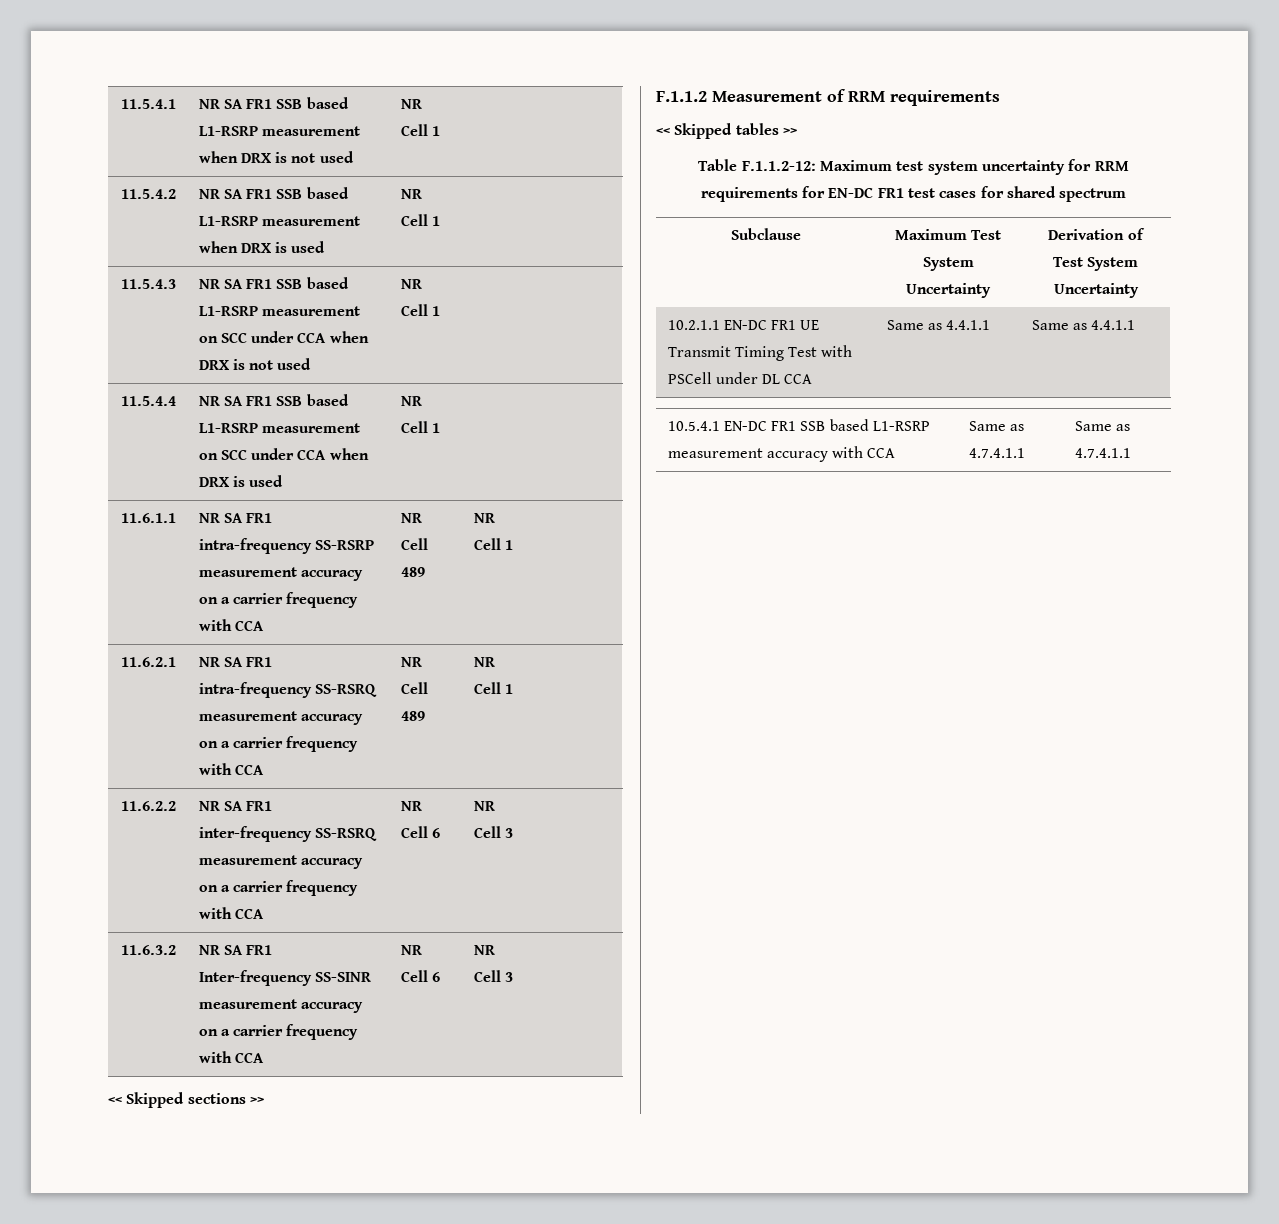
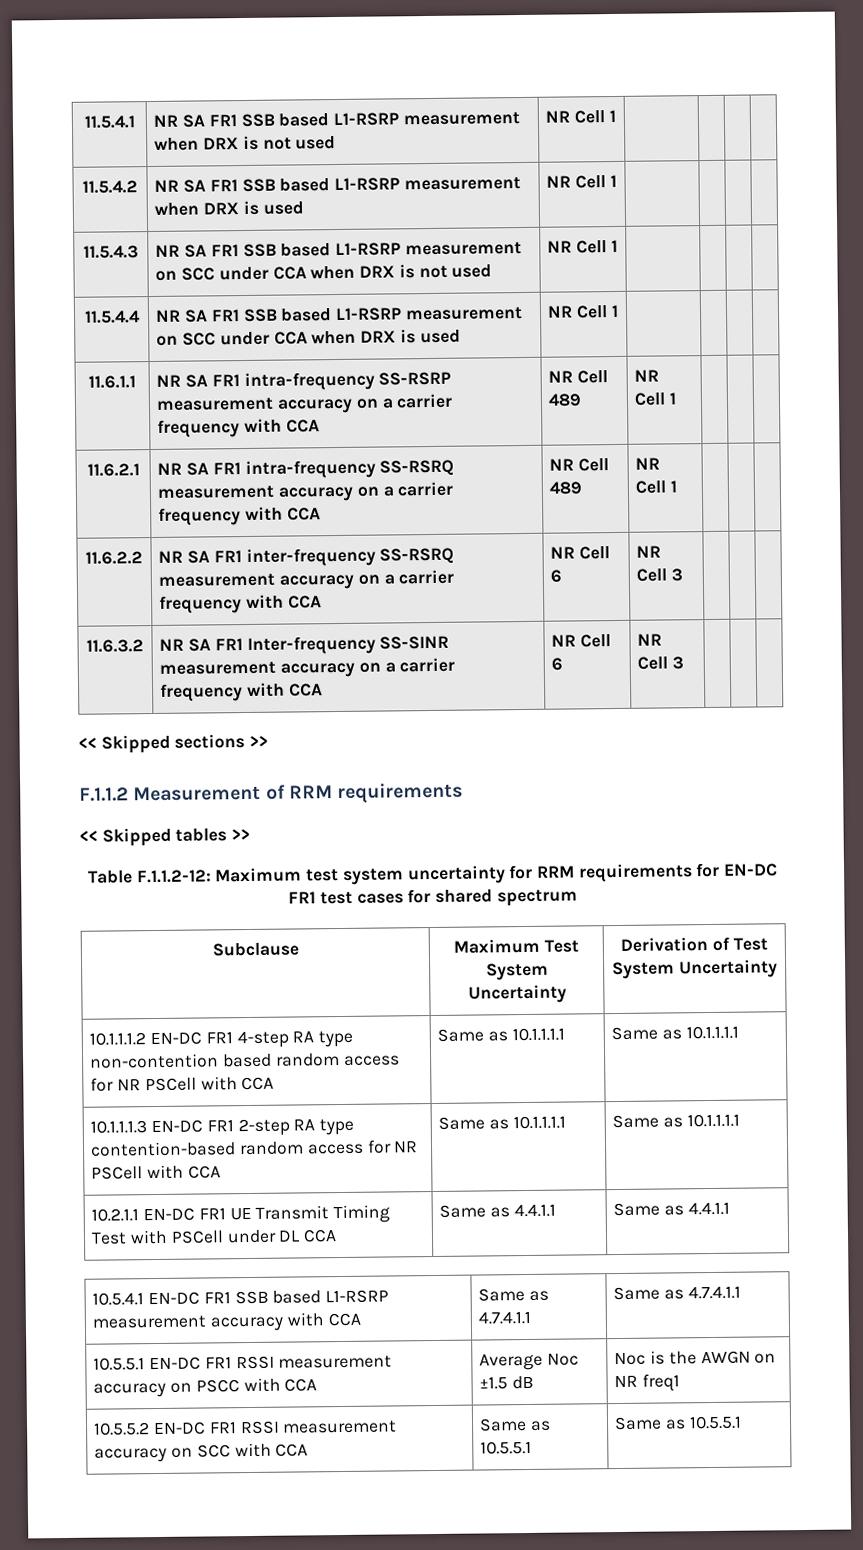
(1139, 290) none -> [89,1030,354,1049] [90,1053,400,1069] [90,1076,275,1092] [437,1027,565,1042] [611,1025,739,1041] [90,1118,355,1137] [90,1139,419,1157] [91,1164,221,1180] [438,1115,566,1130] [612,1113,740,1129] // 10.1.1.1.2 EN-DC FR1 4-step RA type non-contention based random access for NR PSCell with CCA | Same as 10.1.1.1.1 | Same as 10.1.1.1.1 // 10.1.1.1.3 EN-DC FR1 2-step RA type contention-based random access for NR PSCell with CCA | Same as 10.1.1.1.1 | Same as 10.1.1.1.1
(1131, 453) none -> [93,1355,393,1371] [93,1377,318,1398] [479,1353,580,1371] [479,1375,535,1390] [614,1350,777,1366] [614,1373,681,1392] [93,1420,398,1436] [94,1442,309,1463] [479,1418,552,1432] [480,1440,533,1455] [614,1415,742,1431] // 10.5.5.1 EN-DC FR1 RSSI measurement accuracy on PSCC with CCA | Average Noc ±1.5 dB | Noc is the AWGN on NR freq1 // 10.5.5.2 EN-DC FR1 RSSI measurement accuracy on SCC with CCA | Same as 10.5.5.1 | Same as 10.5.5.1

